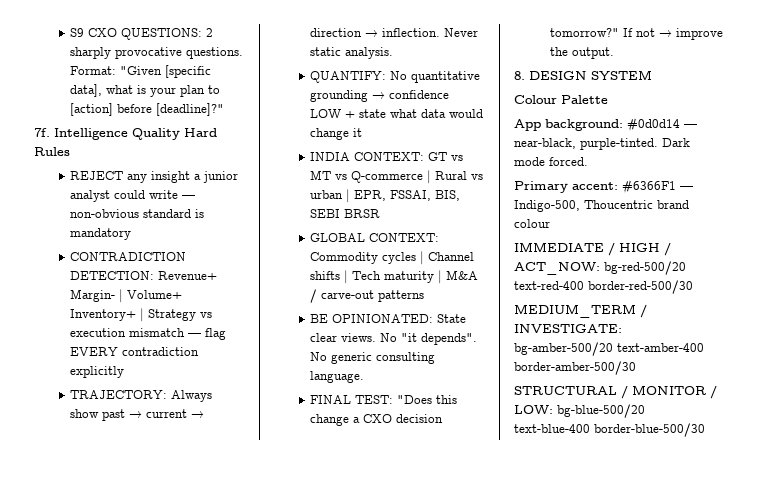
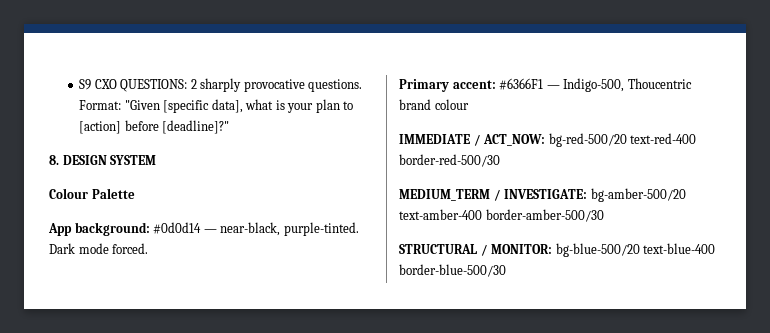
[34,128,217,140] [34,147,70,156] [70,171,239,183] [70,190,196,202] [70,209,205,218] [70,228,132,240] [70,252,187,261] [70,271,218,280] [70,289,183,303] [70,308,213,322] [70,328,227,340] [70,347,200,356] [70,366,125,378] [70,390,213,402] [70,409,205,421] [310,28,479,37] [310,47,394,59] [310,71,481,83] [310,90,450,102] [310,109,484,118] [310,128,363,140] [310,152,464,161] [310,170,484,184] [310,189,461,203] [310,209,381,218] [310,233,440,242] [310,251,475,265] [310,270,479,284] [310,289,425,303] [310,314,467,323] [310,333,478,345] [310,352,436,364] [310,371,365,383] [310,395,458,404] [310,414,444,426] [550,28,724,40] [550,47,615,59] // 7f. Intelligence Quality Hard Rules // REJECT any insight a junior analyst could write — non-obvious standard is mandatory // CONTRADICTION DETECTION: Revenue+ Margin- | Volume+ Inventory+ | Strategy vs execution mismatch — flag EVERY contradiction explicitly // TRAJECTORY: Always show past → current → direction → inflection. Never static analysis. // QUANTIFY: No quantitative grounding → confidence LOW + state what data would change it // INDIA CONTEXT: GT vs MT vs Q-commerce | Rural vs urban | EPR, FSSAI, BIS, SEBI BRSR // GLOBAL CONTEXT: Commodity cycles | Channel shifts | Tech maturity | M&A / carve-out patterns // BE OPINIONATED: State clear views. No "it depends". No generic consulting language. // FINAL TEST: "Does this change a CXO decision tomorrow?" If not → improve the output. -> (230, 127) none
[619,242,671,256] HIGH / -> (481, 140) none
[632,385,717,399] [514,405,553,414] MONITOR / LOW: -> [491,244,553,254] MONITOR:

